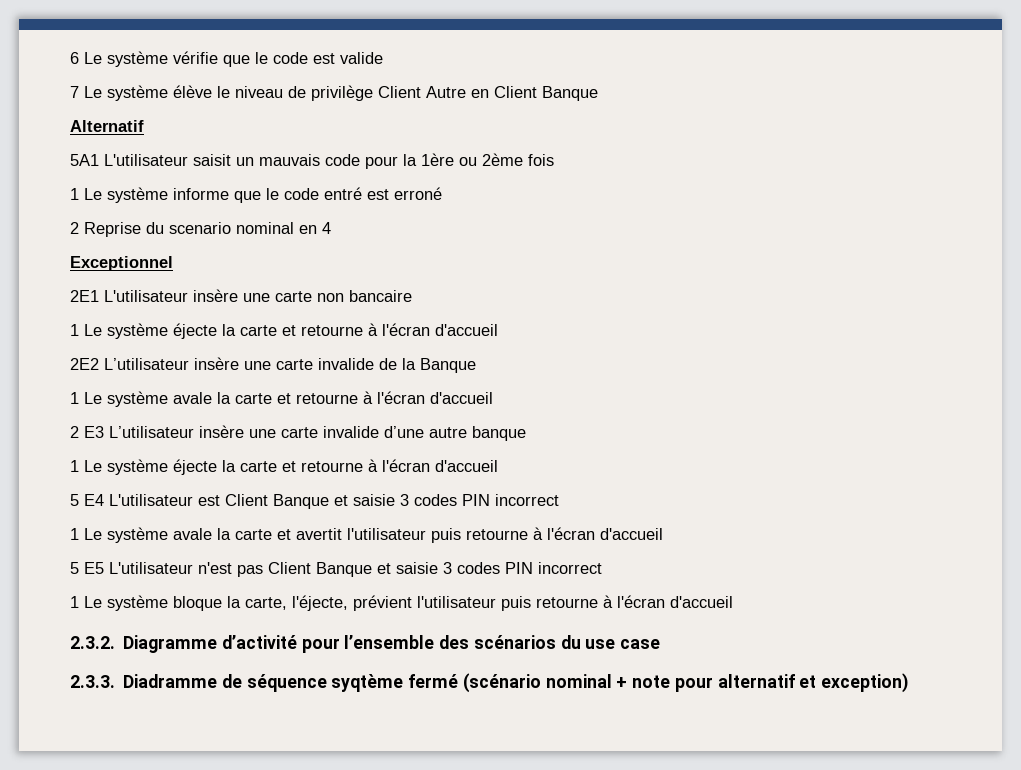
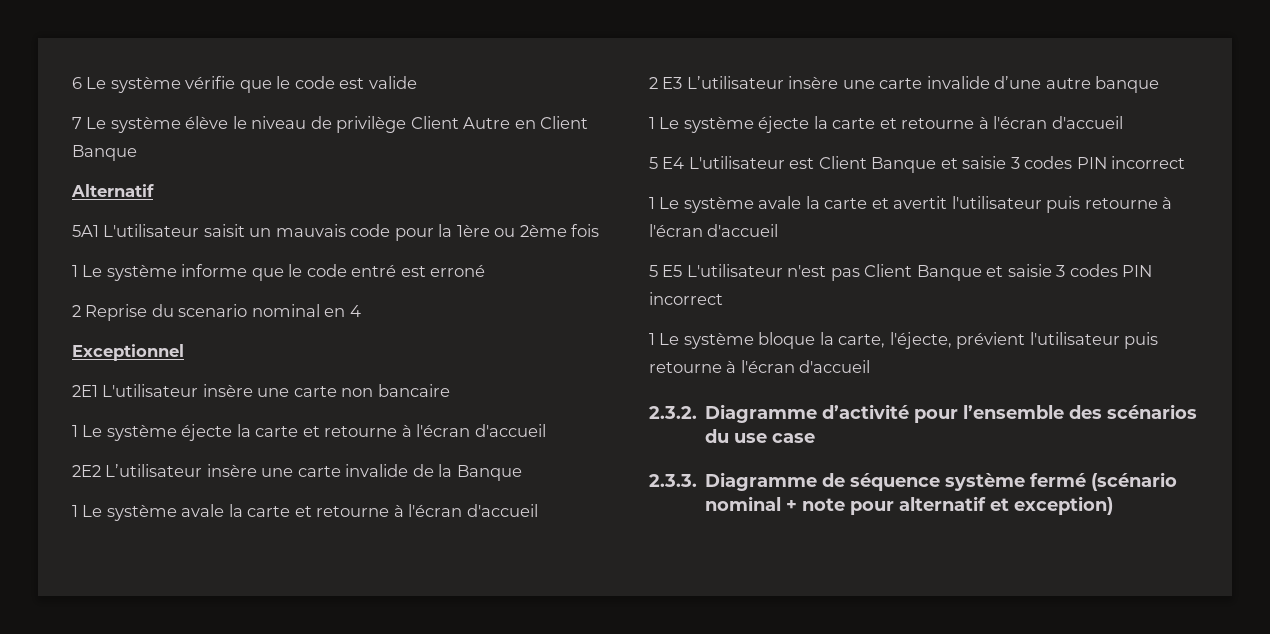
[123,674,218,688] Diadramme -> [705,472,818,491] Diagramme
[331,674,404,692] syqtème -> [945,473,1026,491] système

